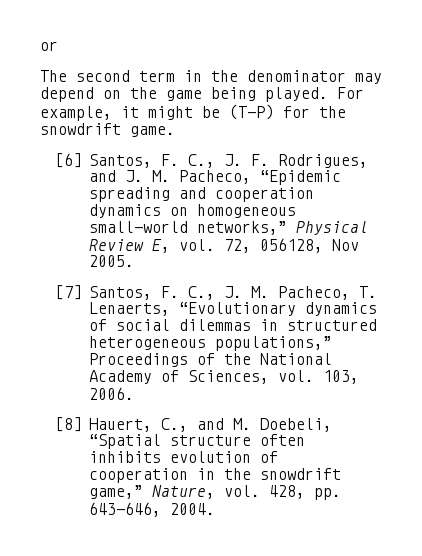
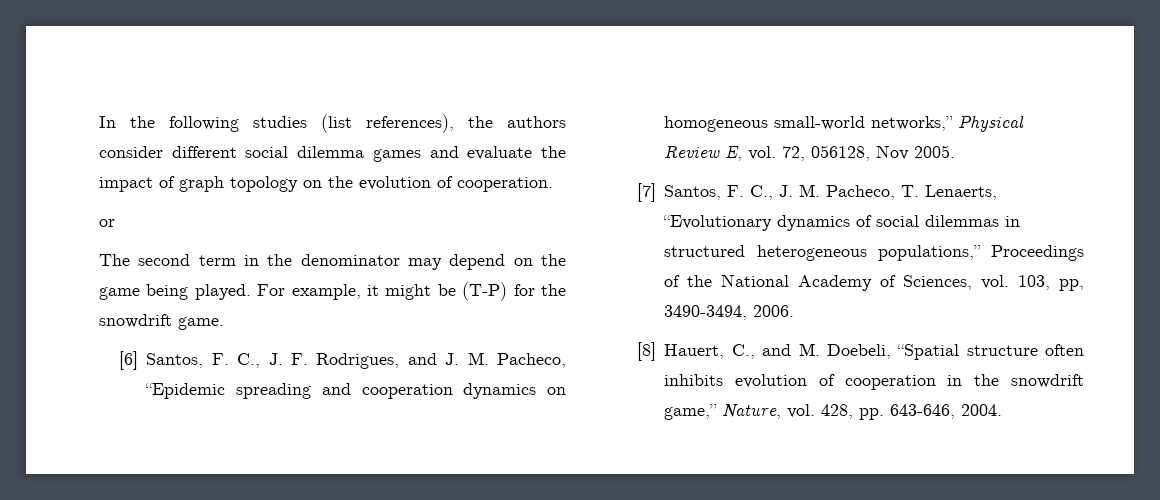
(40, 46) none -> [99,114,566,133] [99,146,566,162] [99,176,553,192] In the following studies (list references), the authors consider different social dilemma games and evaluate the impact of graph topology on the evolution of cooperation. //
(359, 377) none -> [1059,279,1084,291] [664,305,748,320] pp, 3490-3494,

